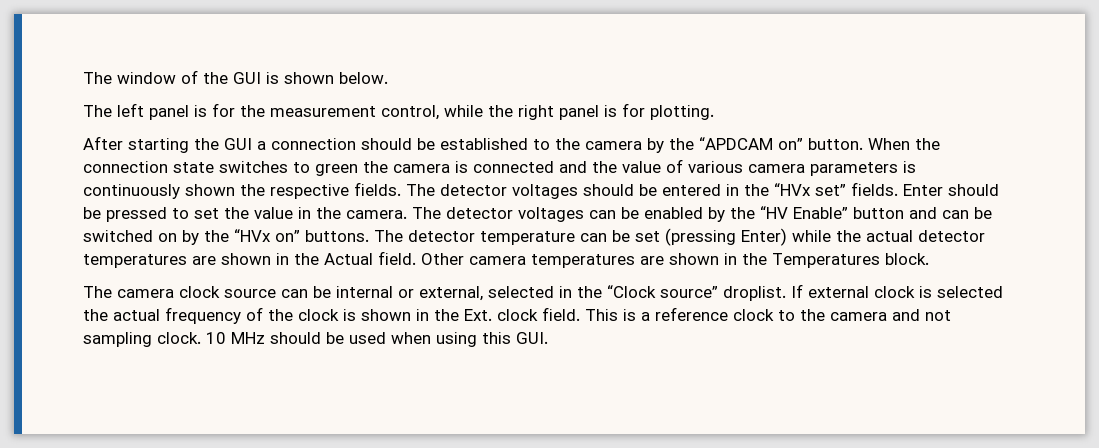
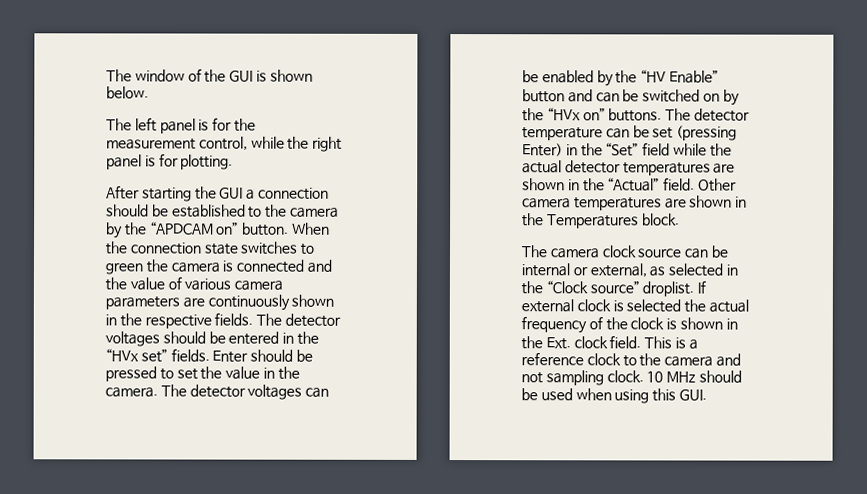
[903,161,916,173] is -> [182,297,205,308] are
(235, 190) none -> [105,314,117,326] in
(787, 237) none -> [565,142,671,157] in the “Set” field
[324,253,373,265] Actual -> [607,177,661,192] “Actual”
(483, 293) none -> [649,266,666,277] as

